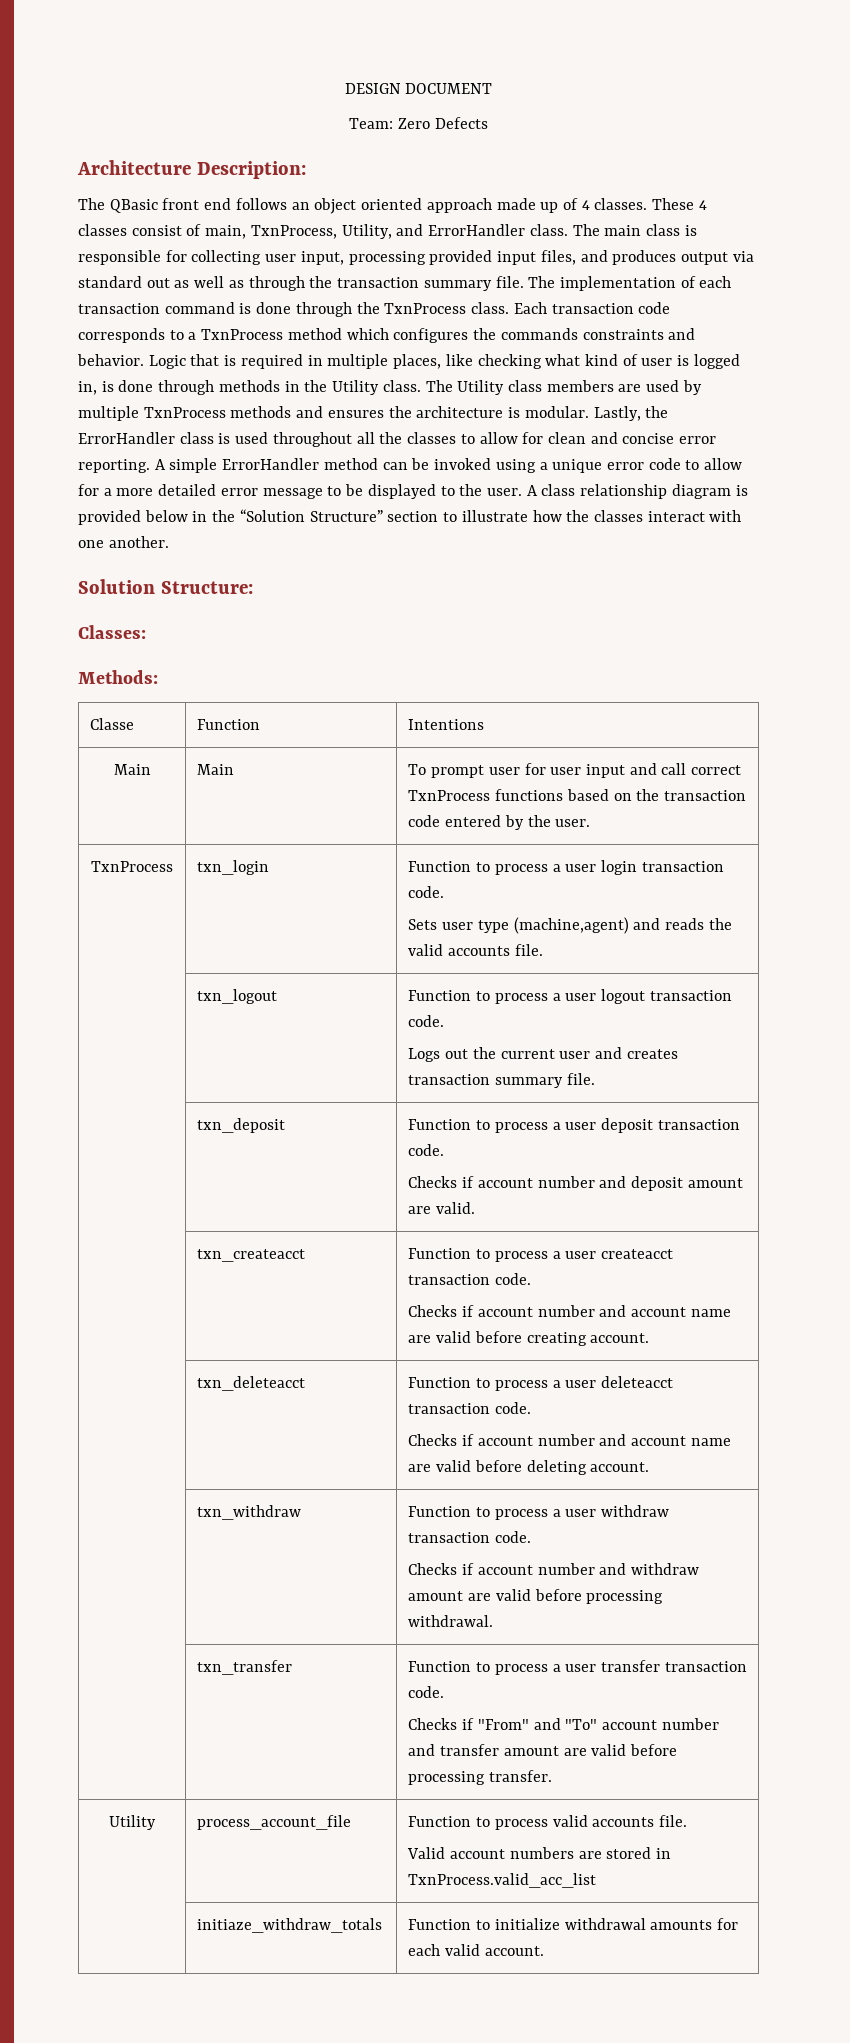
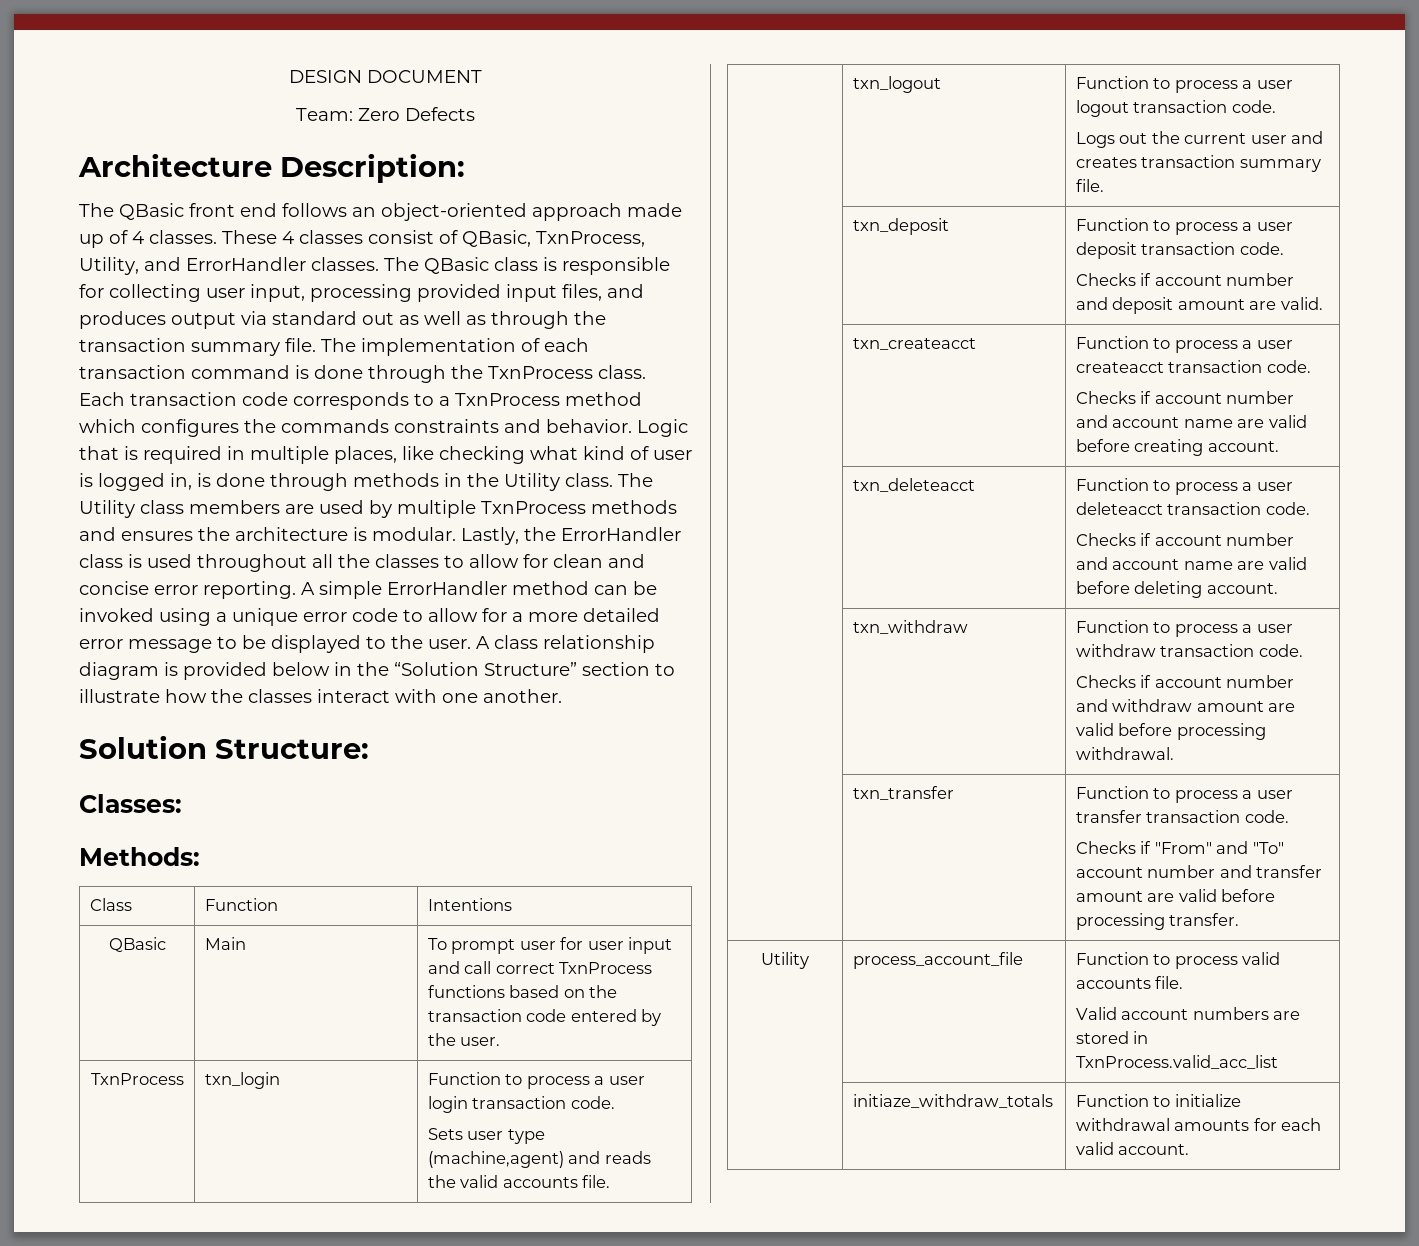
[314,198,423,214] object oriented -> [381,203,527,221] object-oriented
[205,225,247,239] main, -> [462,230,531,247] QBasic,
[529,224,642,236] class. The main -> [311,257,489,274] classes. The QBasic
[90,718,135,730] Classe -> [89,898,132,911] Class
[113,764,151,775] Main -> [108,937,166,952] QBasic

